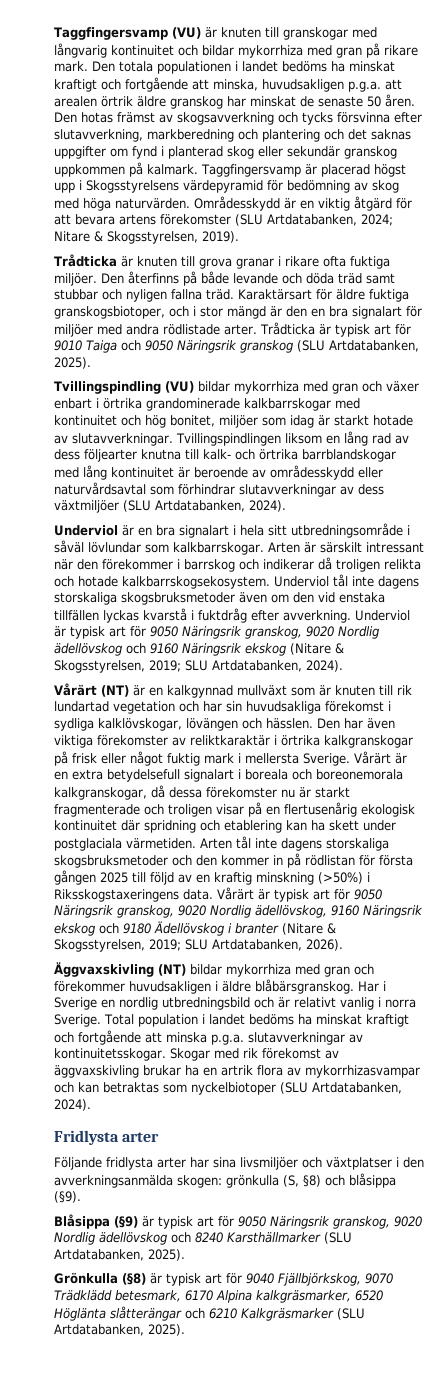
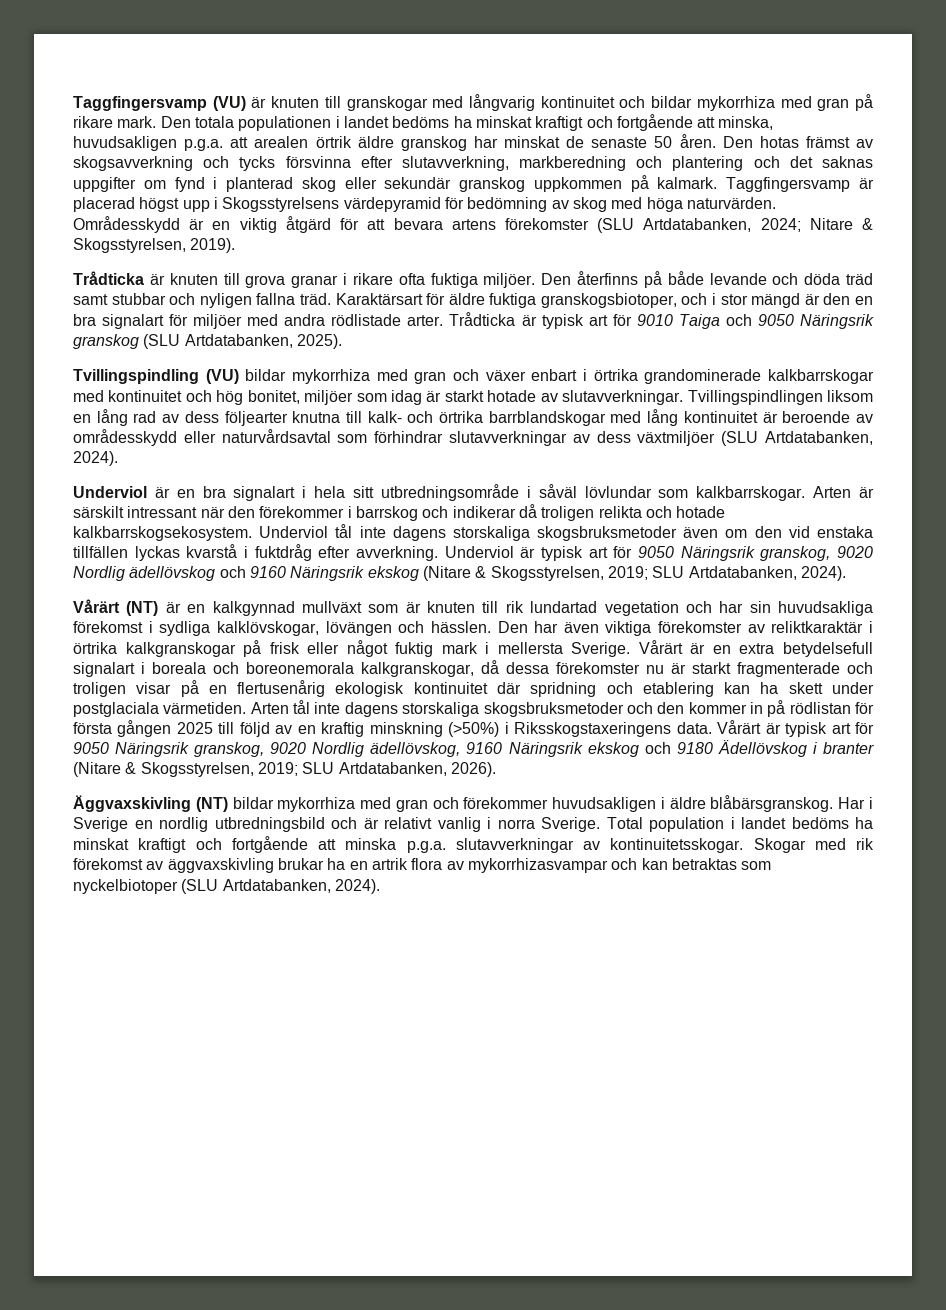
[54,1130,160,1145] [54,1157,424,1170] [54,1173,396,1188] [54,1191,81,1203] [54,1214,422,1229] [54,1232,352,1245] [54,1249,185,1261] [54,1272,393,1286] [54,1290,383,1303] [54,1306,365,1321] [54,1324,185,1336] // Fridlysta arter // Följande fridlysta arter har sina livsmiljöer och växtplatser i den avverkningsanmälda skogen: grönkulla (S, §8) och blåsippa (§9). // Blåsippa (§9) är typisk art för 9050 Näringsrik granskog, 9020 Nordlig ädellövskog och 8240 Karsthällmarker (SLU Artdatabanken, 2025). // Grönkulla (§8) är typisk art för 9040 Fjällbjörkskog, 9070 Trädklädd betesmark, 6170 Alpina kalkgräsmarker, 6520 Höglänta slåtterängar och 6210 Kalkgräsmarker (SLU Artdatabanken, 2025). -> (380, 886) none

